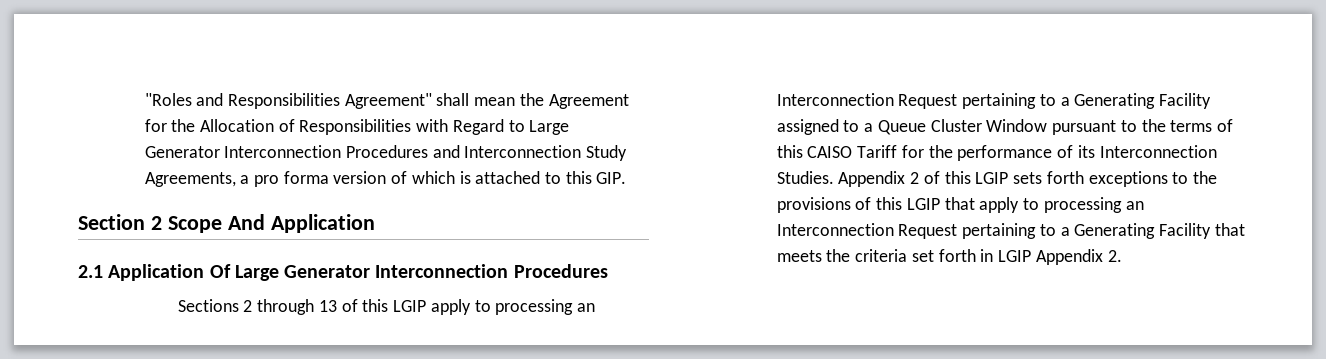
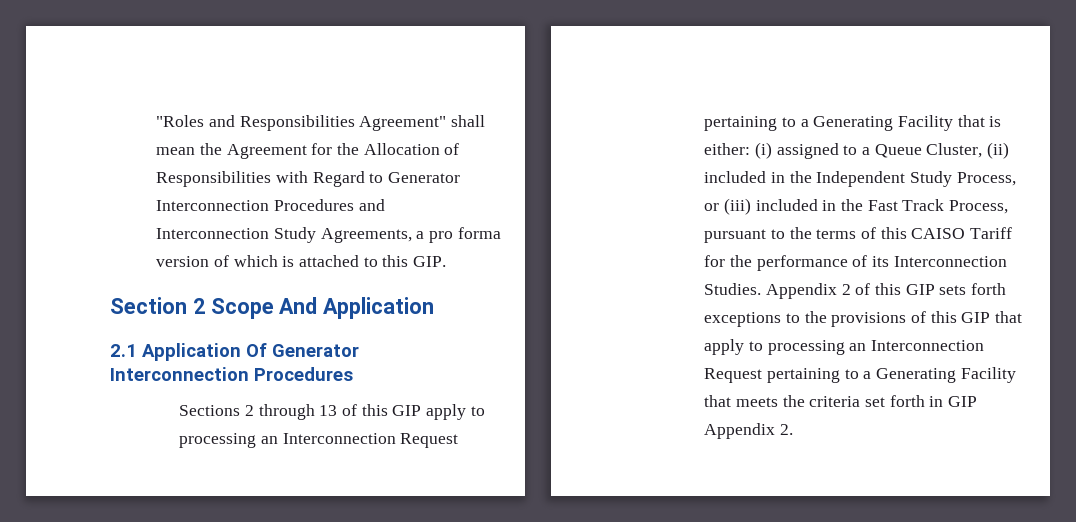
[529,120,570,135] Large -> (384, 178) none
[234,265,279,281] Large -> (267, 350) none
[393,300,427,312] LGIP -> [392,405,422,416] GIP
[776,119,1048,135] assigned to a Queue Cluster Window -> [957,115,1002,127] [704,142,1010,159] [704,171,1016,187] [704,198,1009,215] that is either: (i) assigned to a Queue Cluster, (ii) included in the Independent Study Process, or (iii) included in the Fast Track Process,
[975,172,1009,184] LGIP -> [905,284,935,295] GIP
[906,198,940,210] LGIP -> [961,312,991,323] GIP
[998,250,1032,262] LGIP -> [948,396,978,407] GIP

